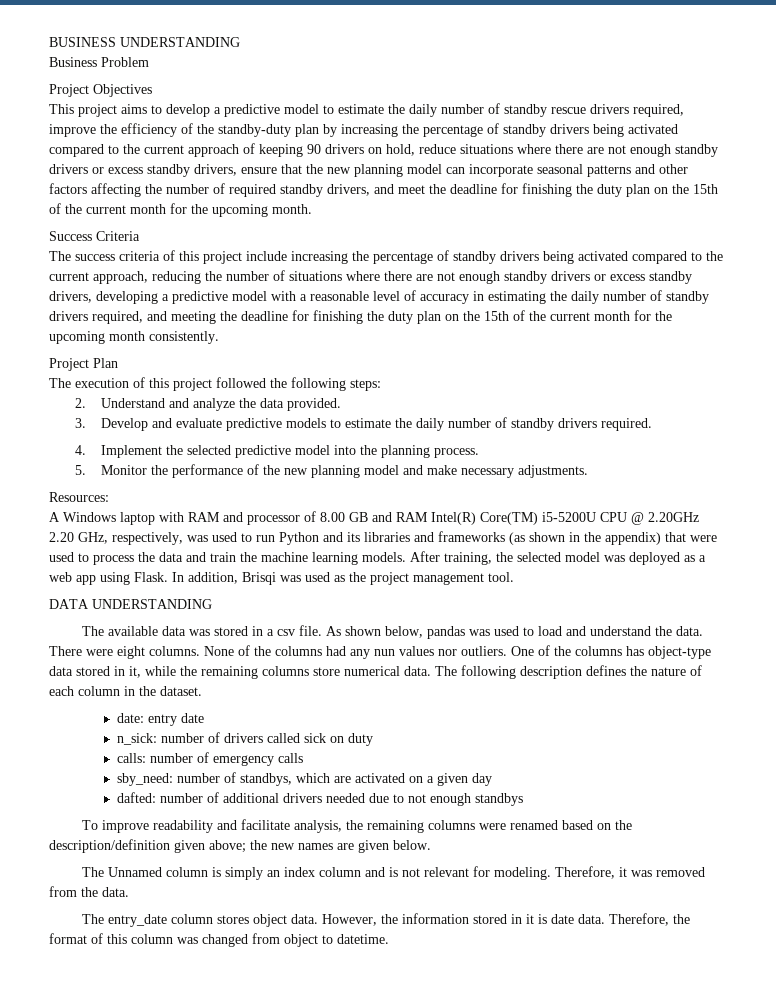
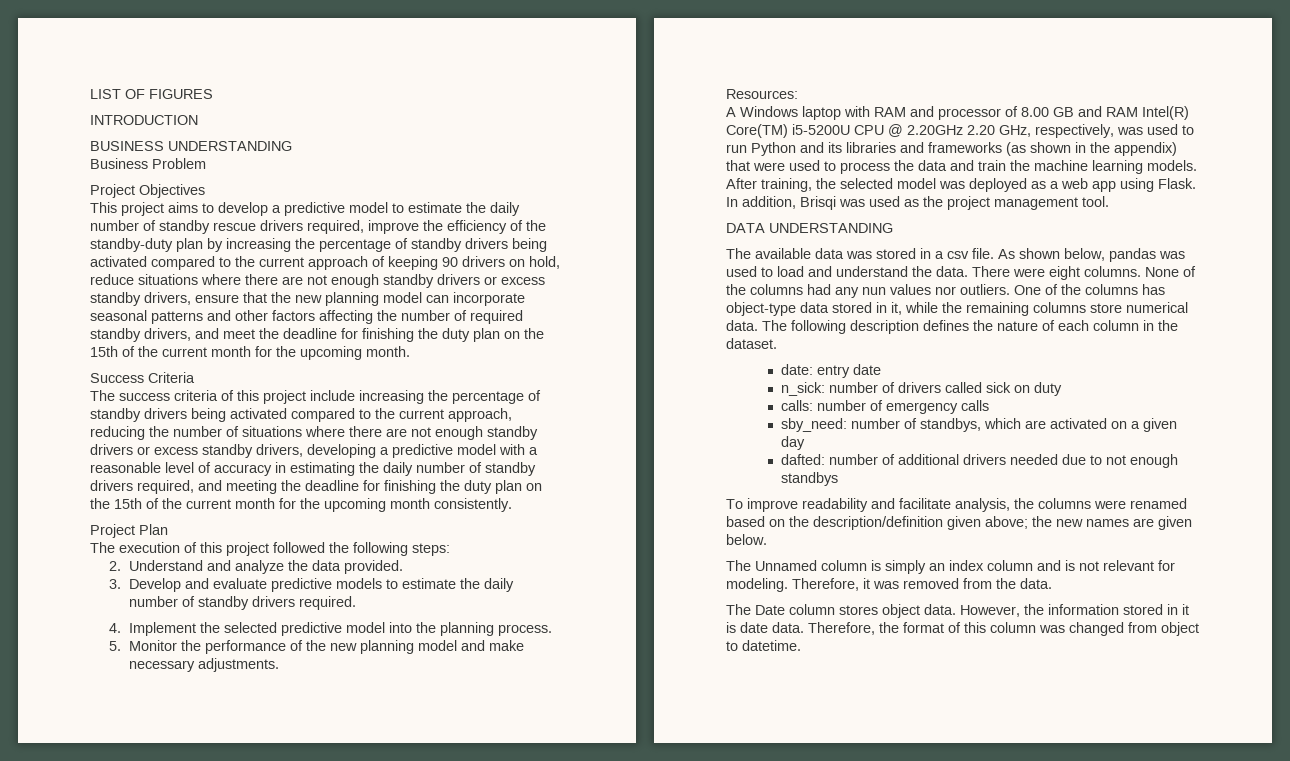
(49, 42) none -> [90,89,213,99] [90,115,198,125] LIST OF FIGURES // INTRODUCTION //
[366,820,424,833] remaining -> (1034, 503) none
[107,914,167,927] entry_date -> [755,605,785,615] Date

